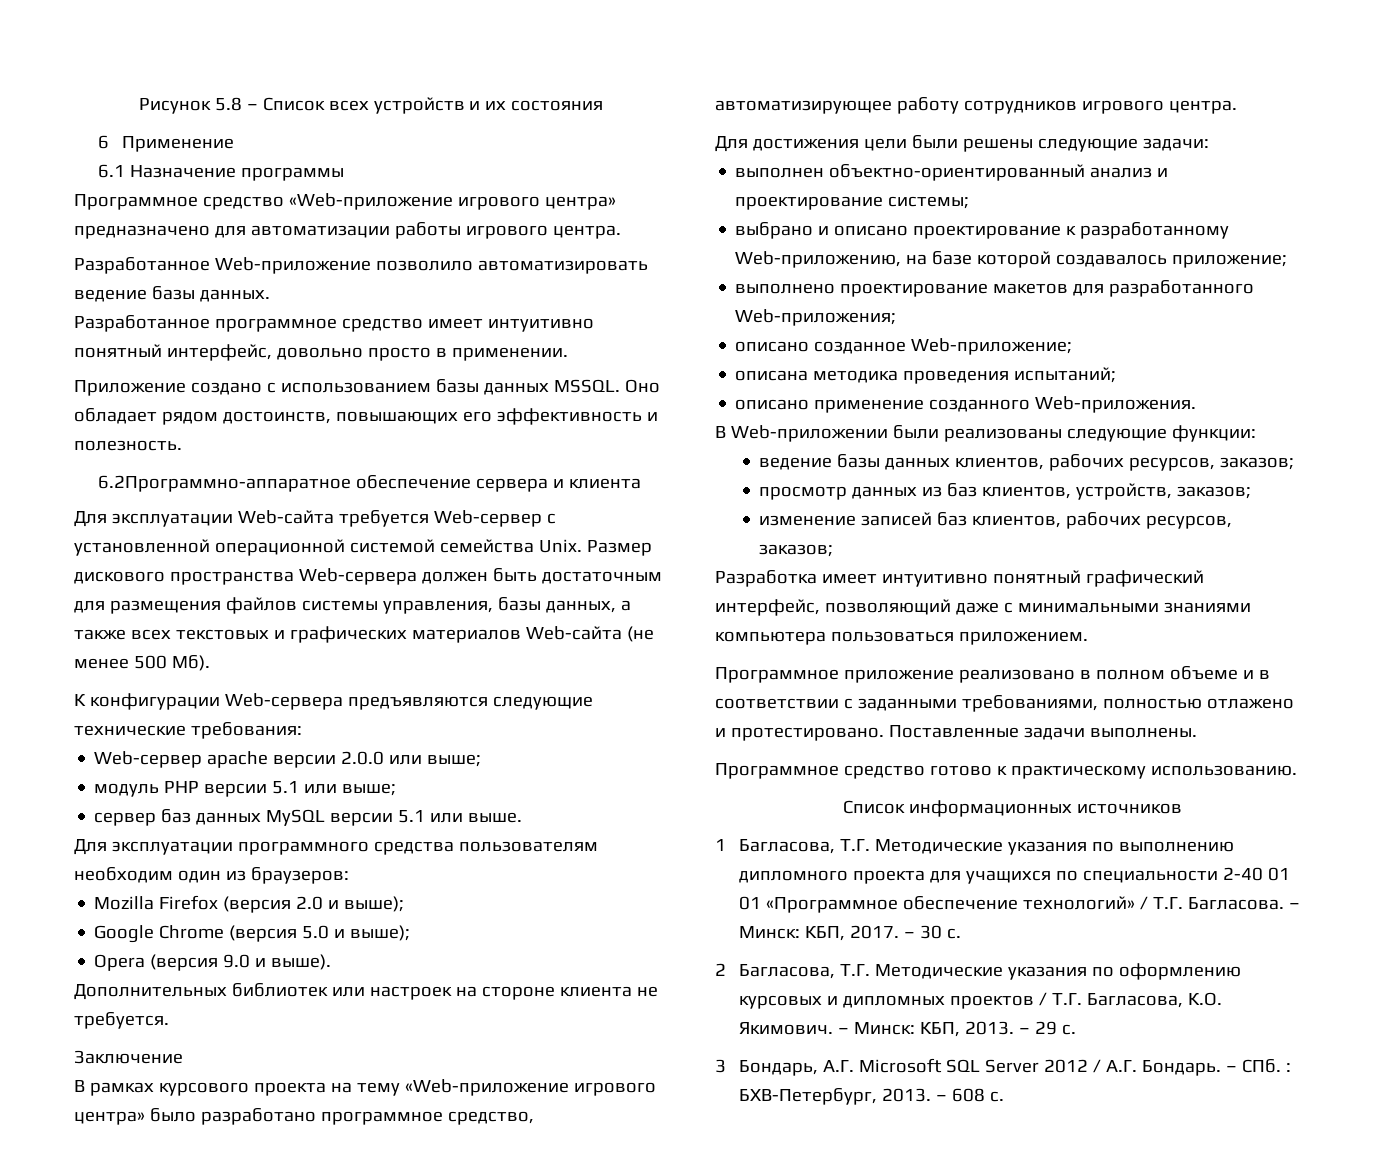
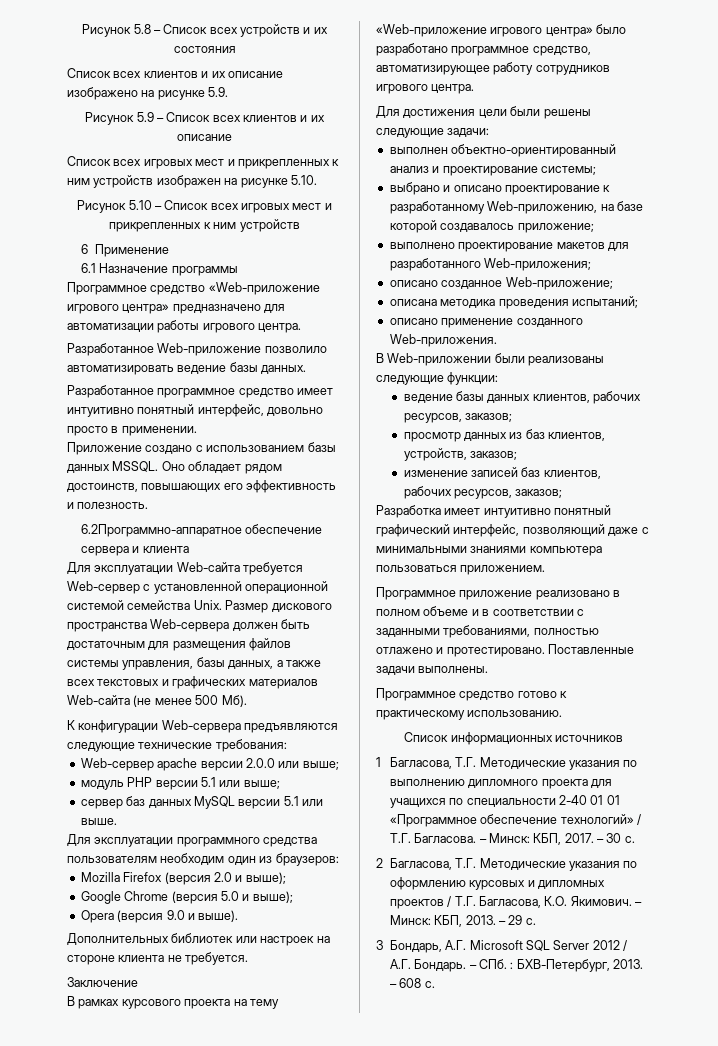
(604, 105) none -> [67,68,283,78] [67,87,229,100] [85,112,325,125] [177,134,232,141] [67,156,340,169] [67,175,317,188] [77,200,332,213] [109,219,300,232] // Список всех клиентов и их описание изображено на рисунке 5.9. // Рисунок 5.9 – Список всех клиентов и их описание // Список всех игровых мест и прикрепленных к ним устройств изображен на рисунке 5.10. // Рисунок 5.10 – Список всех игровых мест и прикрепленных к ним устройств

